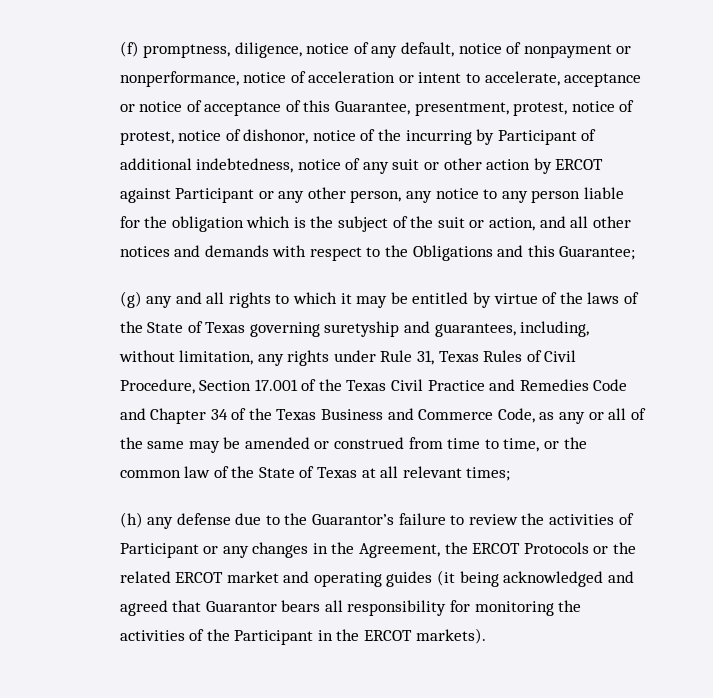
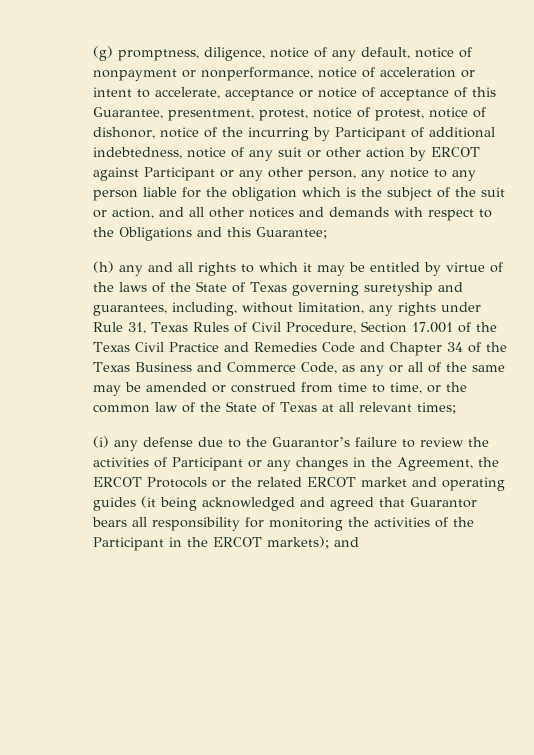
[119,41,139,57] (f) -> [93,46,114,61] (g)
[119,291,142,308] (g) -> [93,261,115,273] (h)
[119,512,143,528] (h) -> [93,436,110,448] (i)
[415,628,486,644] markets). -> [267,536,360,549] markets); and

